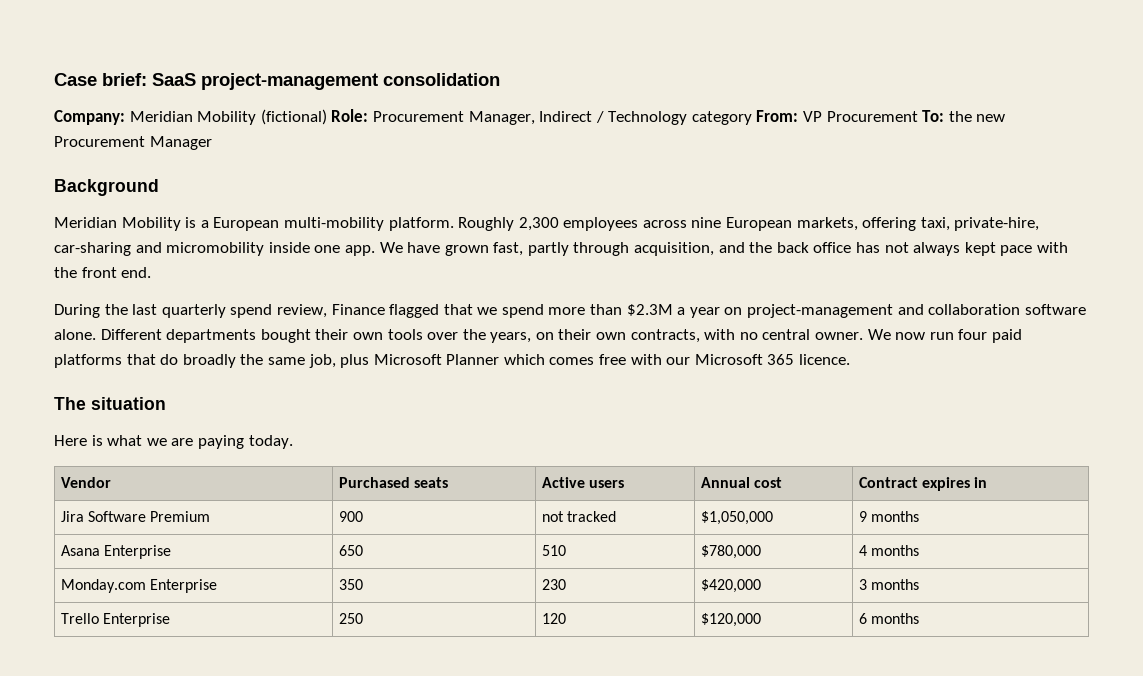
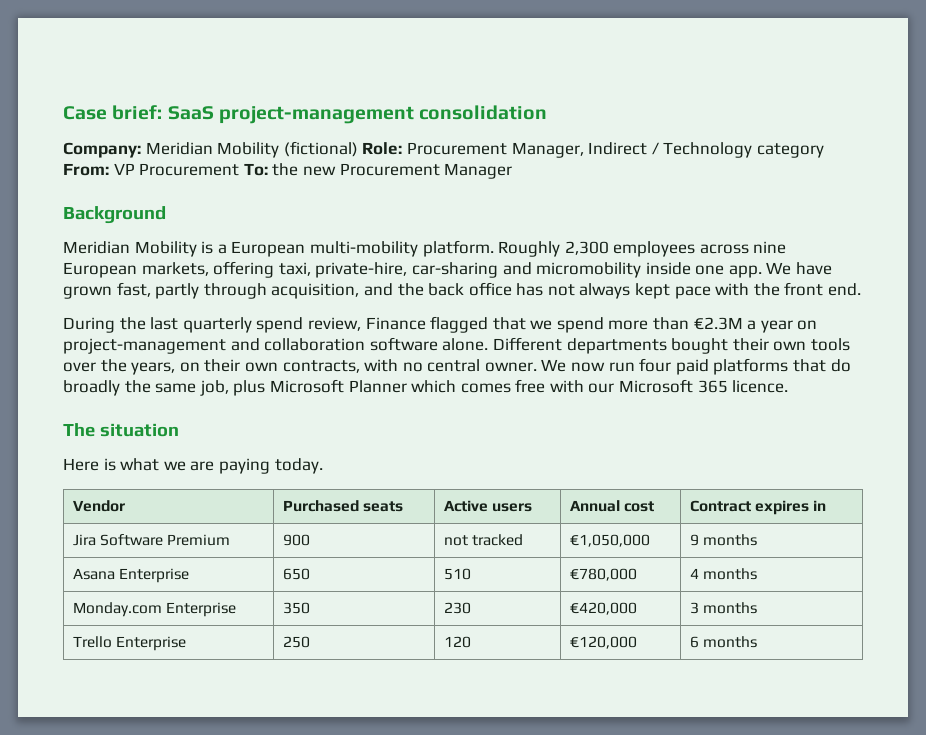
[626,304,673,316] $2.3M -> [693,317,743,330] €2.3M
[700,511,773,525] $1,050,000 -> [569,534,650,547] €1,050,000
[700,545,761,559] $780,000 -> [569,568,637,581] €780,000
[700,579,761,593] $420,000 -> [569,602,637,615] €420,000
[700,613,761,627] $120,000 -> [569,636,637,649] €120,000

